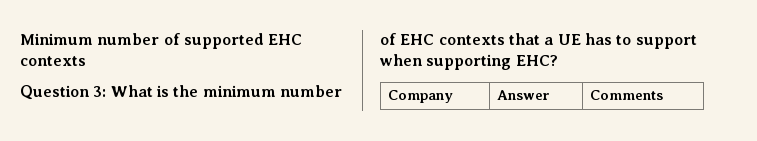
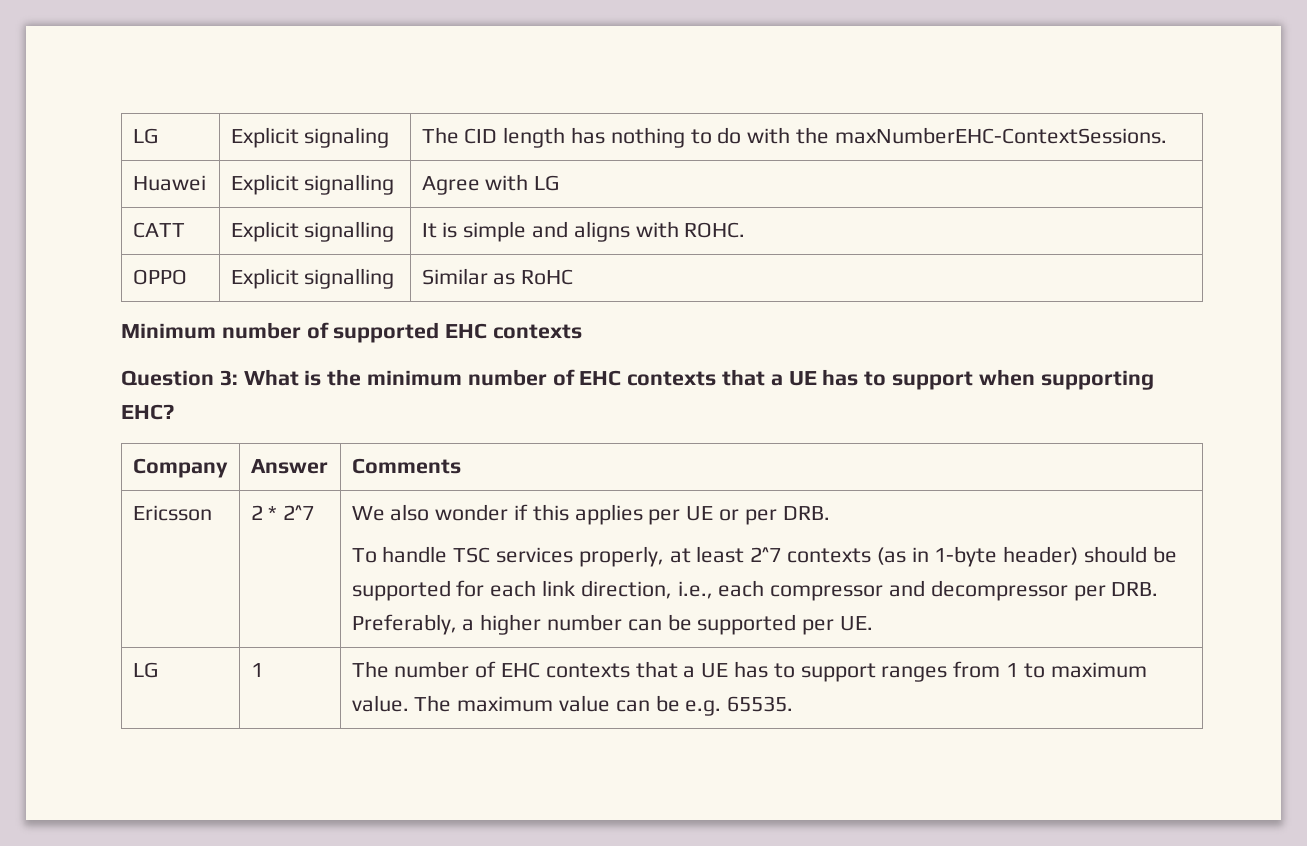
(20, 39) none -> [132,128,158,144] [230,127,390,148] [421,127,1167,148] [132,175,206,191] [230,174,395,195] [421,174,560,195] [132,222,185,238] [230,221,395,242] [421,221,746,242] [132,269,187,285] [230,268,395,289] [421,268,574,285] LG | Explicit signaling | The CID length has nothing to do with the maxNumberEHC-ContextSessions. // Huawei | Explicit signalling | Agree with LG // CATT | Explicit signalling | It is simple and aligns with ROHC. // OPPO | Explicit signalling | Similar as RoHC //
(663, 95) none -> [132,505,212,521] [250,505,315,520] [351,504,830,525] [351,546,1177,567] [351,580,1159,601] [351,614,874,635] [132,662,158,678] [250,663,263,677] [351,661,1147,682] [351,695,794,716] // Ericsson | 2 * 2^7 | We also wonder if this applies per UE or per DRB. // To handle TSC services properly, at least 2^7 contexts (as in 1-byte header) should be supported for each link direction, i.e., each compressor and decompressor per DRB. Preferably, a higher number can be supported per UE. // LG | 1 | The number of EHC contexts that a UE has to support ranges from 1 to maximum value. The maximum value can be e.g. 65535.

